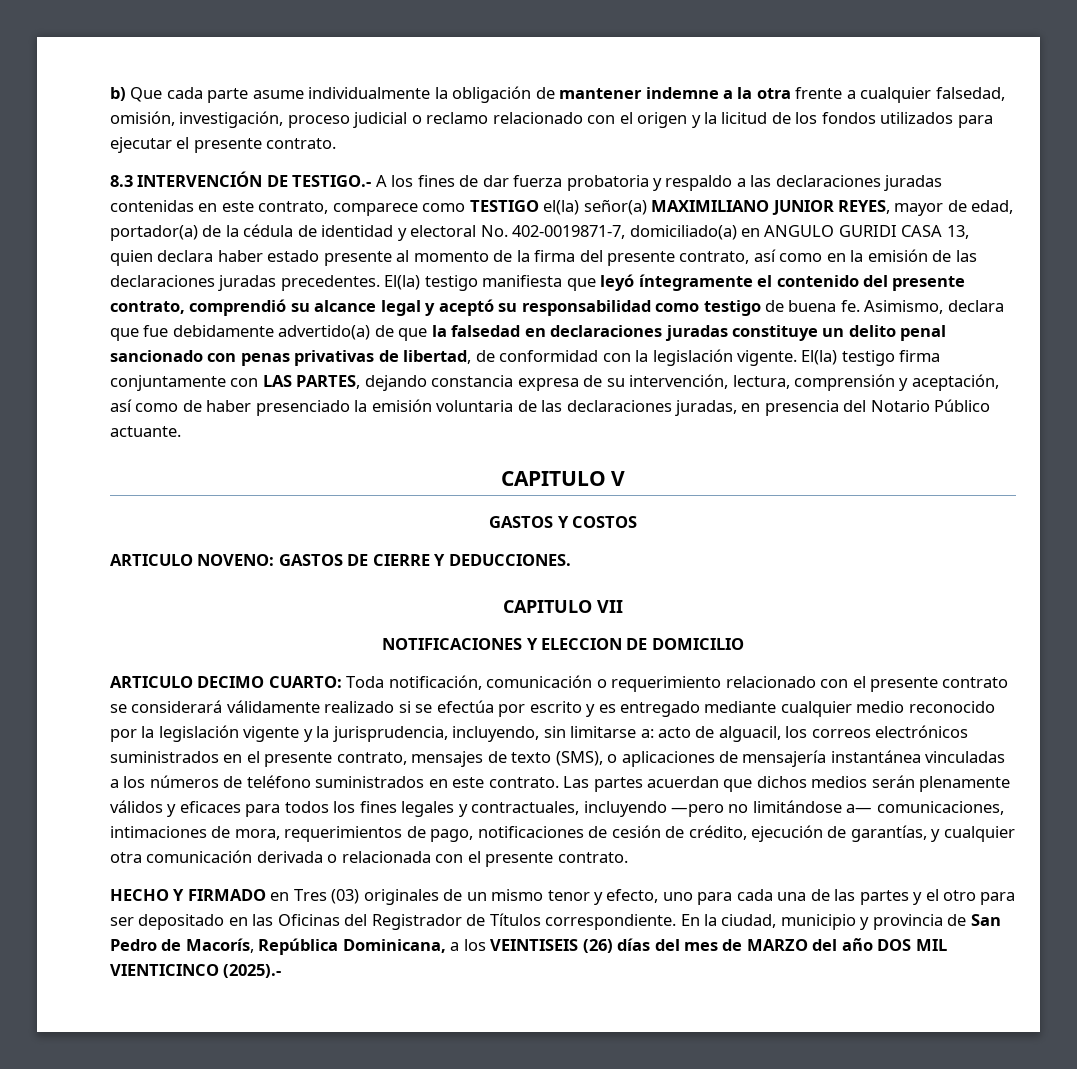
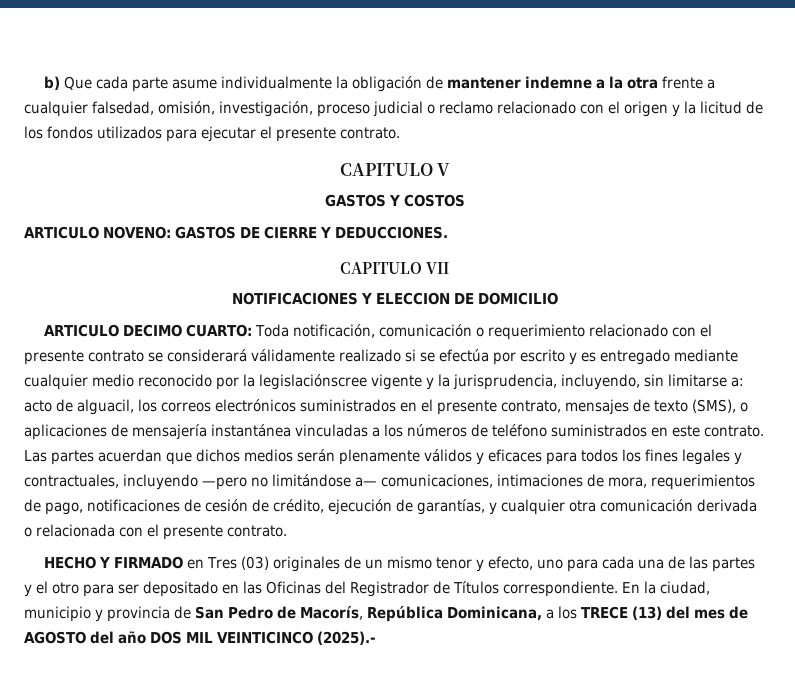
[110,171,943,191] [110,199,1014,216] [110,224,969,241] [110,249,977,266] [110,274,966,291] [110,299,1004,316] [110,325,947,341] [110,349,941,366] [110,374,999,391] [110,399,991,416] [110,426,181,437] // 8.3 INTERVENCIÓN DE TESTIGO.- A los fines de dar fuerza probatoria y respaldo a las declaraciones juradas contenidas en este contrato, comparece como TESTIGO el(la) señor(a) MAXIMILIANO JUNIOR REYES, mayor de edad, portador(a) de la cédula de identidad y electoral No. 402-0019871-7, domiciliado(a) en ANGULO GURIDI CASA 13, quien declara haber estado presente al momento de la firma del presente contrato, así como en la emisión de las declaraciones juradas precedentes. El(la) testigo manifiesta que leyó íntegramente el contenido del presente contrato, comprendió su alcance legal y aceptó su responsabilidad como testigo de buena fe. Asimismo, declara que fue debidamente advertido(a) de que la falsedad en declaraciones juradas constituye un delito penal sancionado con penas privativas de libertad, de conformidad con la legislación vigente. El(la) testigo firma conjuntamente con LAS PARTES, dejando constancia expresa de su intervención, lectura, comprensión y aceptación, así como de haber presenciado la emisión voluntaria de las declaraciones juradas, en presencia del Notario Público actuante. -> (400, 133) none
[158,725,239,742] legislación -> [259,374,367,390] legislaciónscree
[490,938,651,953] VEINTISEIS (26) días -> [581,606,662,620] TRECE (13)
[746,939,808,951] MARZO -> [24,631,86,644] AGOSTO
[110,964,219,976] VIENTICINCO -> [217,631,313,644] VEINTICINCO

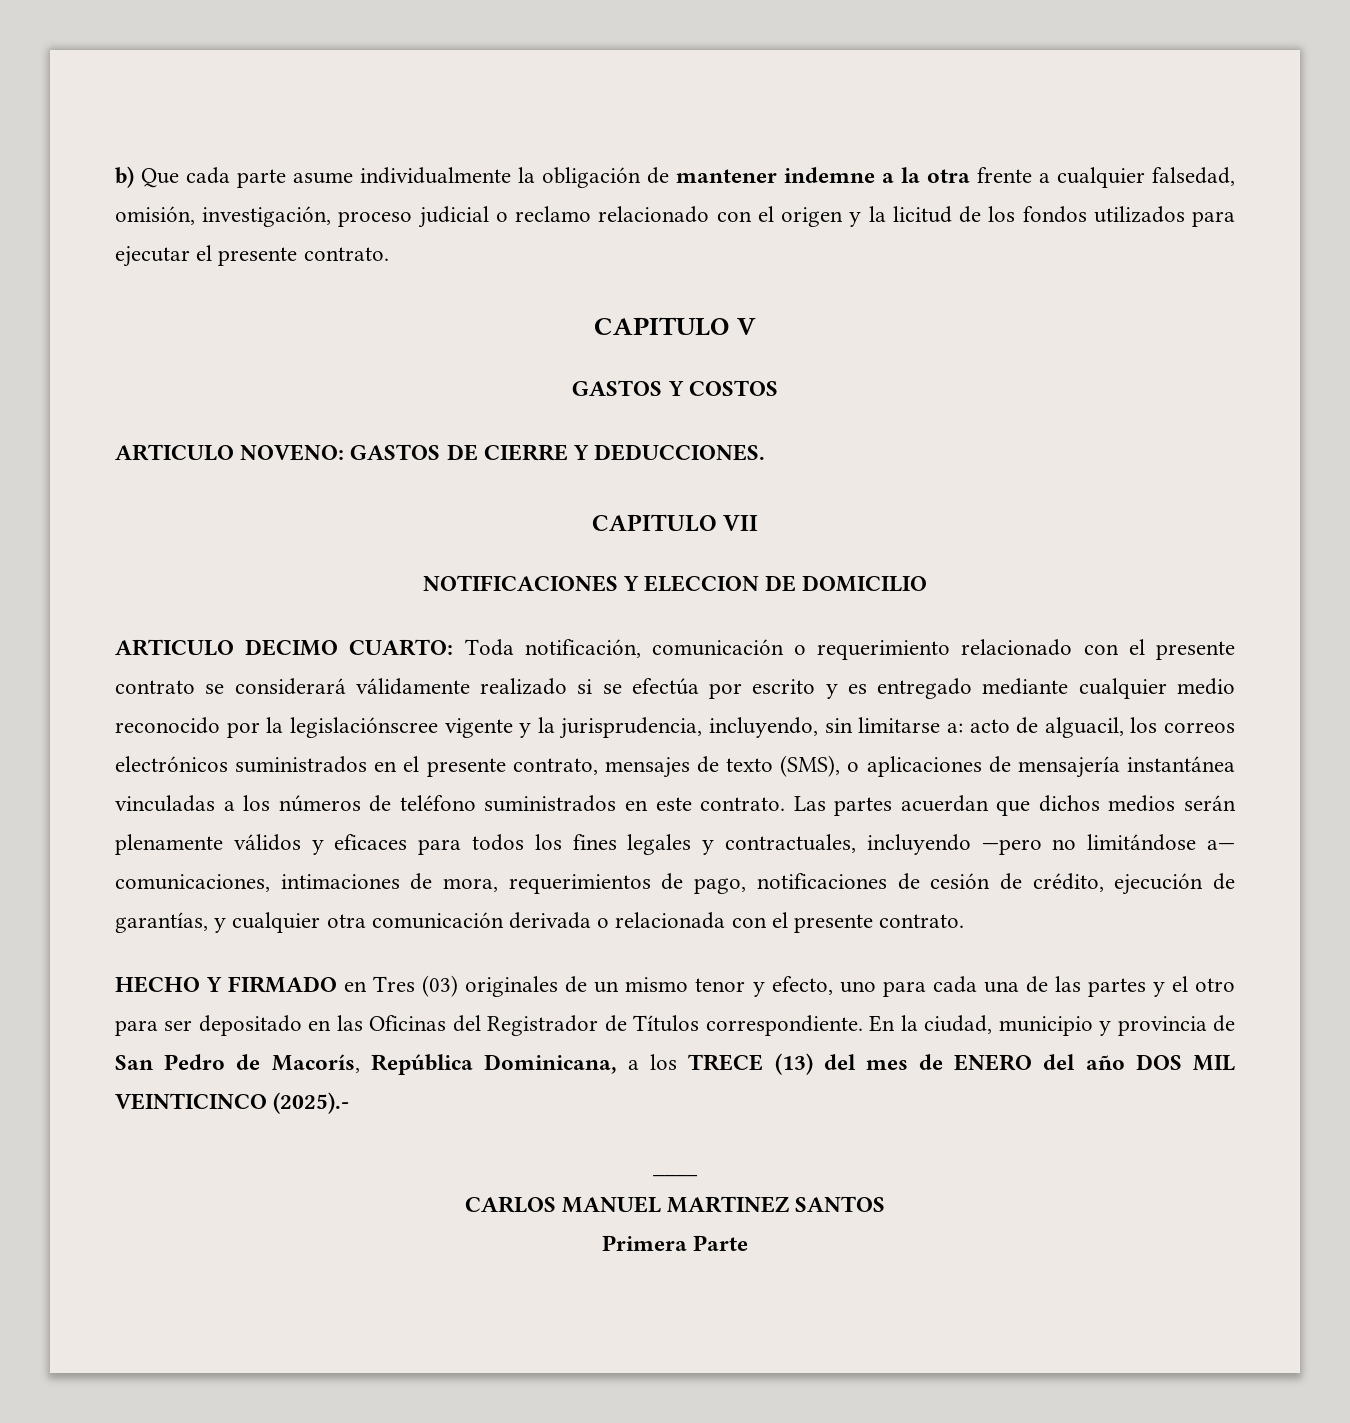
[24,631,86,644] AGOSTO -> [954,1054,1033,1071] ENERO
(376, 638) none -> [653,1173,698,1177] [464,1196,886,1213] [601,1235,749,1251] // ____ // CARLOS MANUEL MARTINEZ SANTOS // Primera Parte

